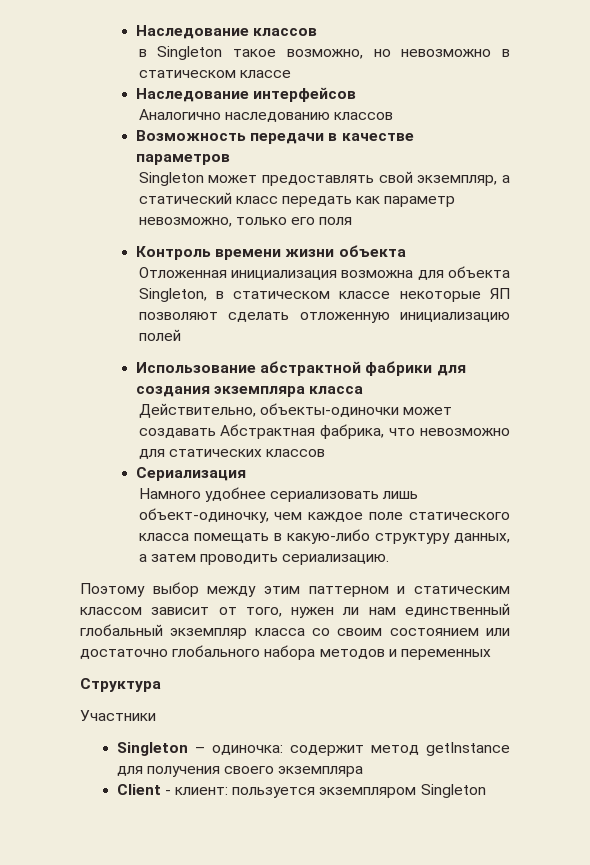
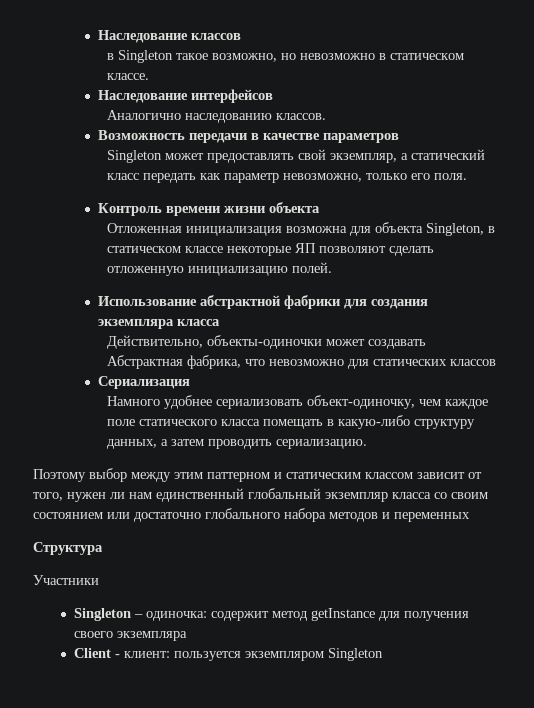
[239,70,291,78] классе -> [107,73,150,80] классе.
[333,112,393,120] классов -> [276,113,327,120] классов.
[319,217,353,225] поля -> [434,173,468,180] поля.
[138,329,181,341] полей -> [292,262,333,273] полей.
[382,491,419,499] лишь -> (304, 404) none

